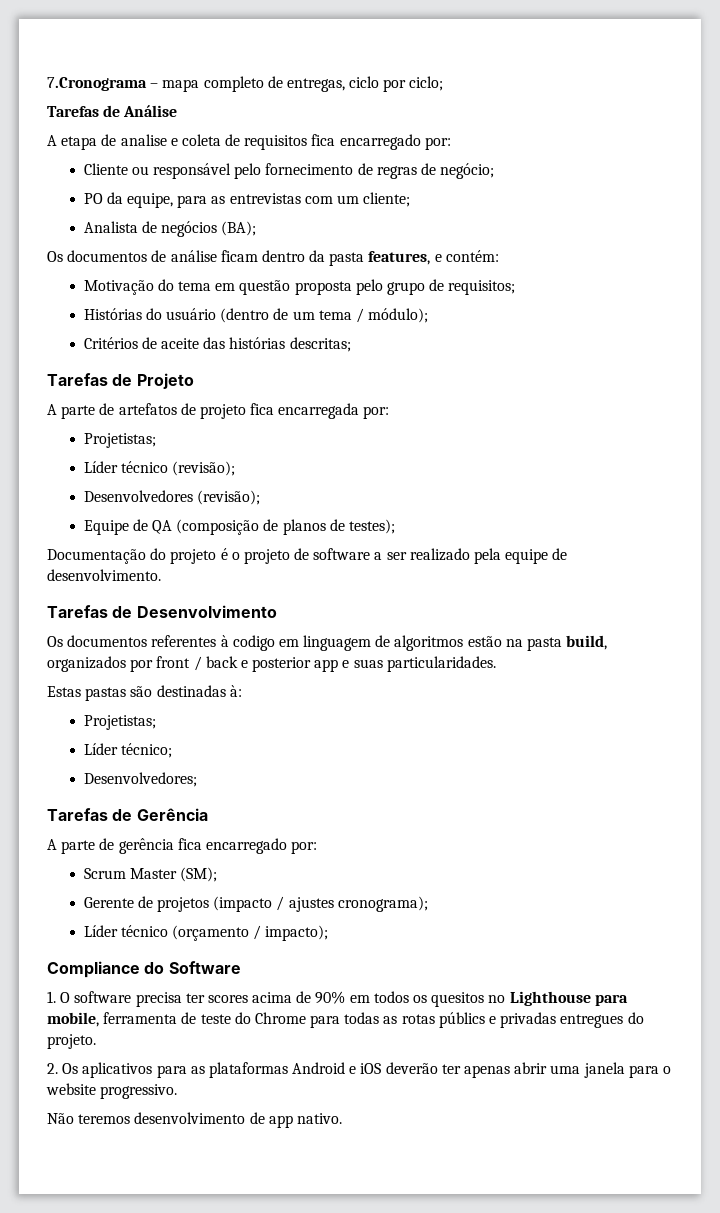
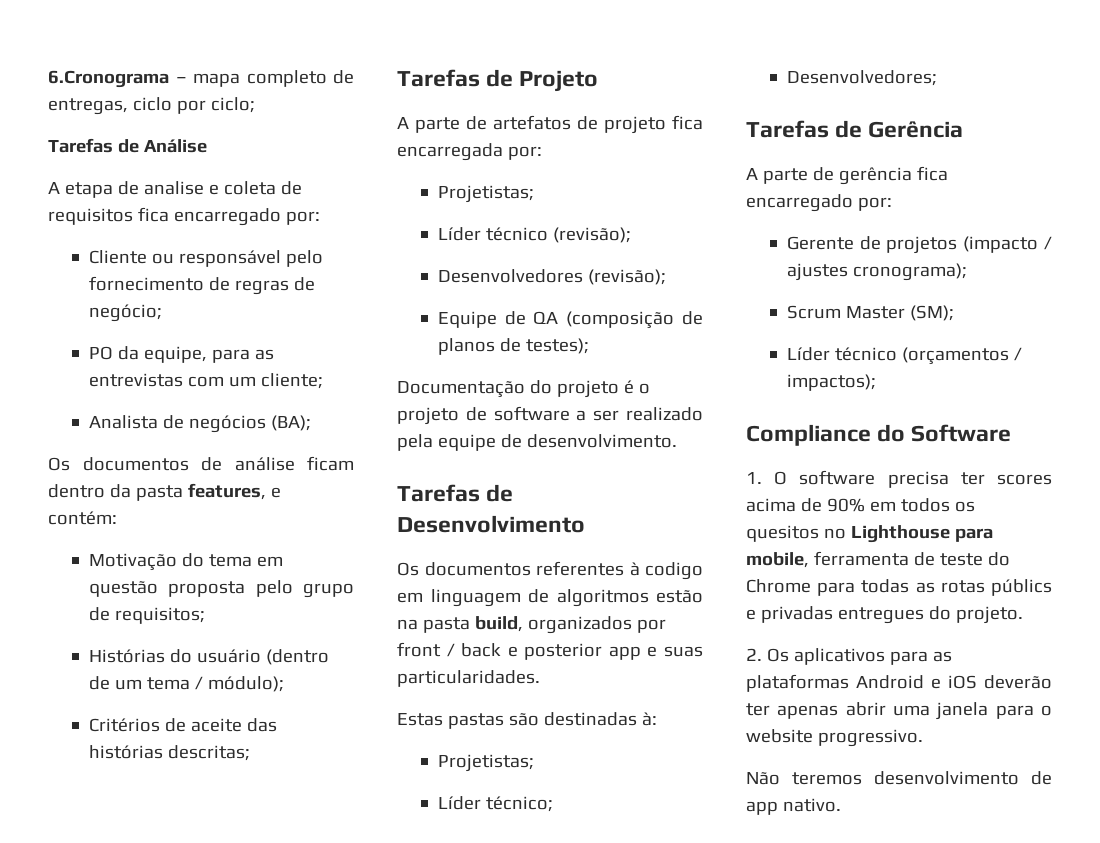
[47,77,147,91] 7.Cronograma -> [48,70,169,88] 6.Cronograma
[83,867,217,882] // Scrum Master (SM); -> (892, 204) none
[83,925,329,941] // Líder técnico (orçamento / impacto); -> [786,305,954,321] [786,347,1022,365] [786,374,876,391] // Scrum Master (SM); // Líder técnico (orçamentos / impactos);

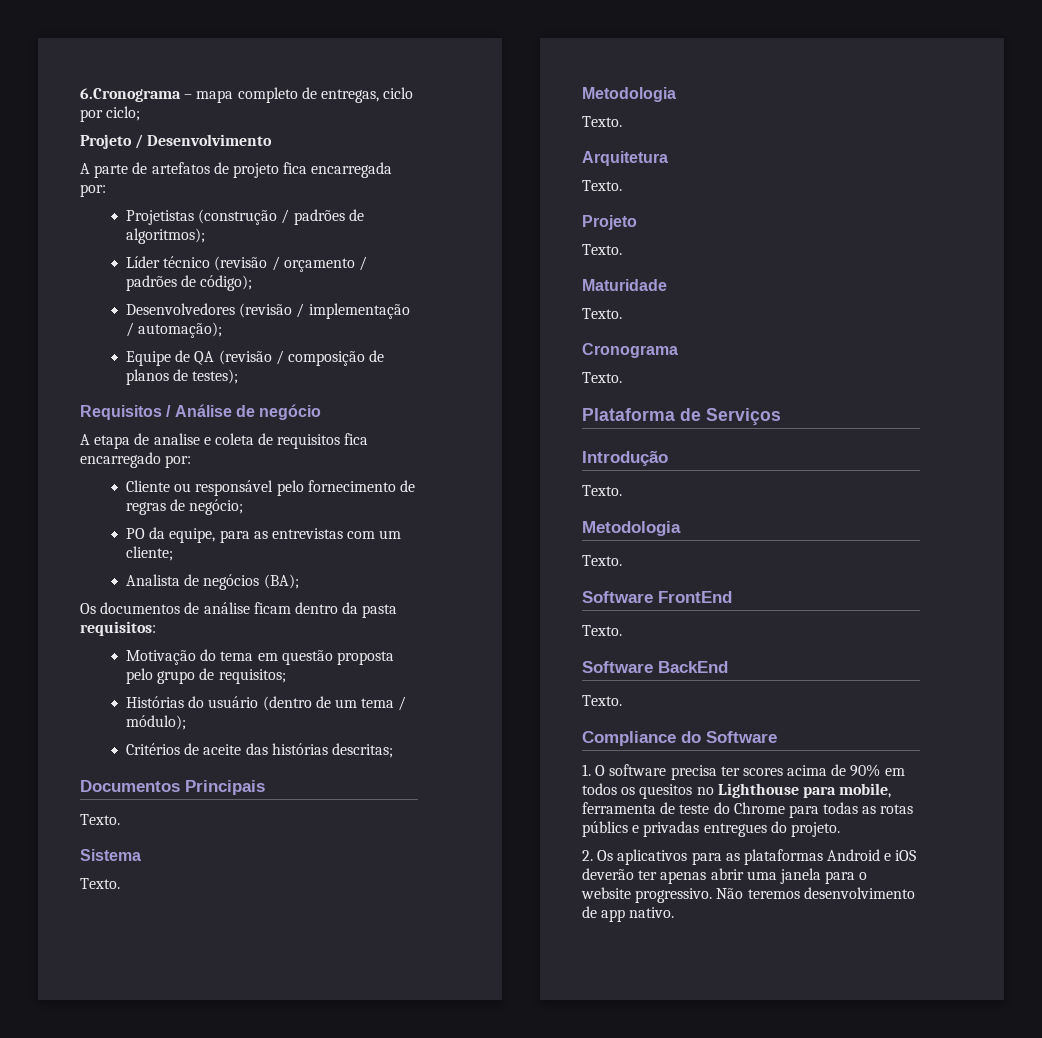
[48,138,139,153] Tarefas de -> [80,134,273,149] [80,162,393,178] [80,184,106,197] [125,209,364,225] [125,228,205,244] [125,256,367,272] [125,275,253,291] [125,303,410,319] [125,322,223,338] [125,350,385,366] [125,369,239,385] [80,405,172,420] Projeto / Desenvolvimento // A parte de artefatos de projeto fica encarregada por: // Projetistas (construção / padrões de algoritmos); // Líder técnico (revisão / orçamento / padrões de código); // Desenvolvedores (revisão / implementação / automação); // Equipe de QA (revisão / composição de planos de testes); // Requisitos /
(207, 146) none -> [235,404,322,420] de negócio
[187,483,281,500] [48,511,117,525] features, e contém: -> [80,621,156,636] requisitos:
[397,69,599,92] [397,115,703,134] [397,143,542,161] [437,185,534,203] [437,227,631,243] [437,269,666,285] [437,311,703,329] [437,338,589,355] [397,380,650,398] [397,406,703,425] [397,434,677,451] [397,484,514,502] [397,515,585,533] [397,561,703,580] [397,589,703,607] [397,616,666,634] [397,642,703,660] [397,670,540,687] [397,712,657,729] [437,754,534,772] [437,796,553,812] [786,70,937,86] [746,120,964,138] [746,166,948,185] [746,194,892,212] [786,236,1052,254] [786,263,967,281] [786,305,954,321] [786,347,1022,365] [786,374,876,391] Tarefas de Projeto // A parte de artefatos de projeto fica encarregada por: // Projetistas; // Líder técnico (revisão); // Desenvolvedores (revisão); // Equipe de QA (composição de planos de testes); // Documentação do projeto é o projeto de software a ser realizado pela equipe de desenvolvimento. // Tarefas de Desenvolvimento // Os documentos referentes à codigo em linguagem de algoritmos estão na pasta build, organizados por front / back e posterior app e suas particularidades. // Estas pastas são destinadas à: // Projetistas; // Líder técnico; // Desenvolvedores; // Tarefas de Gerência // A parte de gerência fica encarregado por: // Gerente de projetos (impacto / ajustes cronograma); // Scrum Master (SM); // Líder técnico (orçamentos / impactos); -> [80,780,265,795] [80,814,120,825] [80,849,141,861] [80,878,120,889] [582,87,676,102] [582,116,622,127] [582,151,668,166] [582,180,622,191] [582,215,637,230] [582,244,622,255] [582,279,667,291] [582,308,622,319] [582,343,678,358] [582,372,622,383] [582,408,781,426] [582,450,668,466] [582,485,622,496] [582,521,681,536] [582,555,622,566] [582,591,732,603] [582,625,622,636] [582,661,728,673] [582,695,622,706] Documentos Principais // Texto. // Sistema // Texto. // Metodologia // Texto. // Arquitetura // Texto. // Projeto // Texto. // Maturidade // Texto. // Cronograma // Texto. // Plataforma de Serviços // Introdução // Texto. // Metodologia // Texto. // Software FrontEnd // Texto. // Software BackEnd // Texto.
(923, 738) // -> (713, 895) none

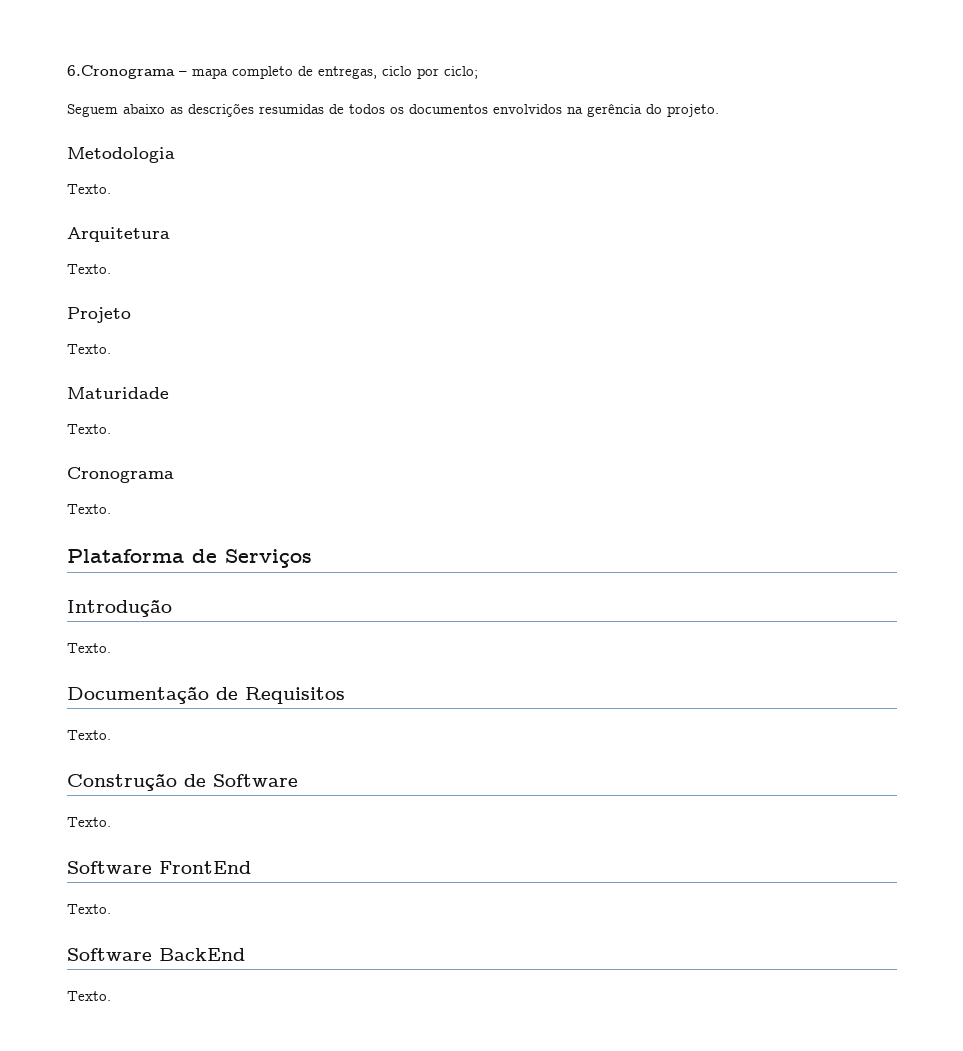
[80,134,273,149] [80,162,393,178] [80,184,106,197] [125,209,364,225] [125,228,205,244] [125,256,367,272] [125,275,253,291] [125,303,410,319] [125,322,223,338] [125,350,385,366] [125,369,239,385] [80,404,322,420] [80,433,369,449] [80,452,192,468] [125,480,415,496] [125,499,244,515] [125,527,402,543] [125,546,173,561] [125,574,299,590] [80,602,398,618] [80,621,156,636] [125,649,394,665] [125,668,286,684] [125,696,407,711] [125,715,186,730] [125,743,393,758] [80,780,265,795] [80,814,120,825] [80,849,141,861] [80,878,120,889] Projeto / Desenvolvimento // A parte de artefatos de projeto fica encarregada por: // Projetistas (construção / padrões de algoritmos); // Líder técnico (revisão / orçamento / padrões de código); // Desenvolvedores (revisão / implementação / automação); // Equipe de QA (revisão / composição de planos de testes); // Requisitos / Análise de negócio // A etapa de analise e coleta de requisitos fica encarregado por: // Cliente ou responsável pelo fornecimento de regras de negócio; // PO da equipe, para as entrevistas com um cliente; // Analista de negócios (BA); // Os documentos de análise ficam dentro da pasta requisitos: // Motivação do tema em questão proposta pelo grupo de requisitos; // Histórias do usuário (dentro de um tema / módulo); // Critérios de aceite das histórias descritas; // Documentos Principais // Texto. // Sistema // Texto. -> [67,103,719,117] Seguem abaixo as descrições resumidas de todos os documentos envolvidos na gerência do projeto.
[582,521,681,536] Metodologia -> [67,686,345,704] [67,730,111,740] [67,773,298,791] Documentação de Requisitos // Texto. // Construção de Software
[582,731,777,746] [582,764,905,780] [582,783,892,799] [582,802,914,818] [582,821,840,837] [582,849,917,865] [582,868,868,884] [581,887,915,903] [582,906,675,922] // Compliance do Software // 1. O software precisa ter scores acima de 90% em todos os quesitos no Lighthouse para mobile, ferramenta de teste do Chrome para todas as rotas públics e privadas entregues do projeto. // 2. Os aplicativos para as plataformas Android e iOS deverão ter apenas abrir uma janela para o website progressivo. Não teremos desenvolvimento de app nativo. -> (111, 996) none

